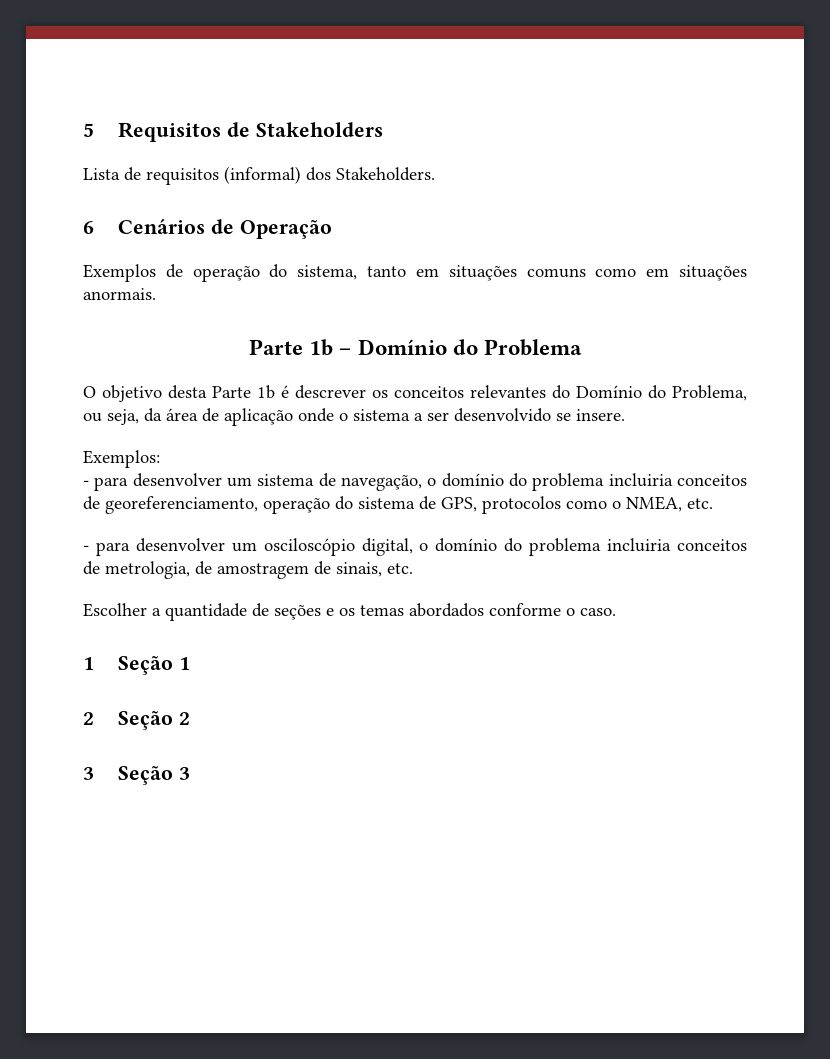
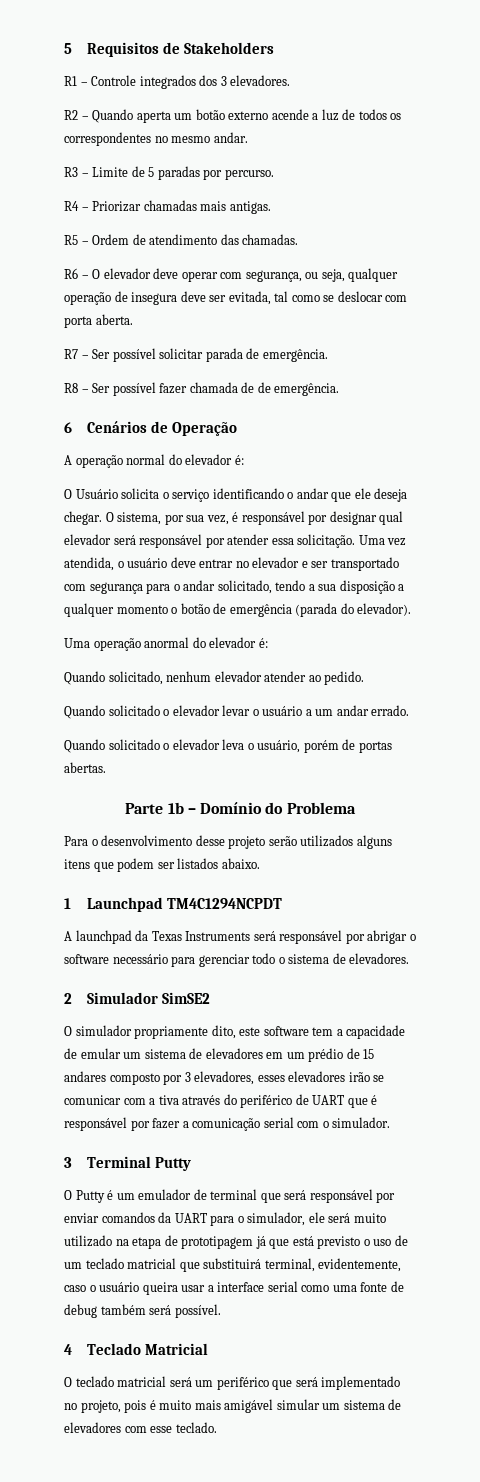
[83,166,435,185] [83,219,332,239] [83,264,748,282] [83,288,156,300] Lista de requisitos (informal) dos Stakeholders. // 6 Cenários de Operação // Exemplos de operação do sistema, tanto em situações comuns como em situações anormais. -> [64,75,291,89] [64,109,402,123] [64,132,248,146] [64,166,274,180] [64,200,271,214] [64,234,299,245] [64,268,399,282] [64,291,408,305] [64,314,133,328] [64,348,328,362] [64,382,340,396] [64,421,237,436] [64,454,244,468] [64,488,408,502] [64,511,404,525] [64,534,407,548] [64,557,399,571] [64,580,405,594] [64,603,412,617] [64,637,268,651] [64,671,365,685] [64,705,410,719] [64,739,392,753] [64,762,106,773] R1 – Controle integrados dos 3 elevadores. // R2 – Quando aperta um botão externo acende a luz de todos os correspondentes no mesmo andar. // R3 – Limite de 5 paradas por percurso. // R4 – Priorizar chamadas mais antigas. // R5 – Ordem de atendimento das chamadas. // R6 – O elevador deve operar com segurança, ou seja, qualquer operação de insegura deve ser evitada, tal como se deslocar com porta aberta. // R7 – Ser possível solicitar parada de emergência. // R8 – Ser possível fazer chamada de de emergência. // 6 Cenários de Operação // A operação normal do elevador é: // O Usuário solicita o serviço identificando o andar que ele deseja chegar. O sistema, por sua vez, é responsável por designar qual elevador será responsável por atender essa solicitação. Uma vez atendida, o usuário deve entrar no elevador e ser transportado com segurança para o andar solicitado, tendo a sua disposição a qualquer momento o botão de emergência (parada do elevador). // Uma operação anormal do elevador é: // Quando solicitado, nenhum elevador atender ao pedido. // Quando solicitado o elevador levar o usuário a um andar errado. // Quando solicitado o elevador leva o usuário, porém de portas abertas.
[83,385,747,402] [83,408,625,426] [83,450,160,468] [83,473,747,491] [83,496,713,514] [83,538,747,556] [83,561,413,579] [83,603,616,621] [83,656,191,675] [83,711,191,730] [83,766,191,785] O objetivo desta Parte 1b é descrever os conceitos relevantes do Domínio do Problema, ou seja, da área de aplicação onde o sistema a ser desenvolvido se insere. // Exemplos: // - para desenvolver um sistema de navegação, o domínio do problema incluiria conceitos de georeferenciamento, operação do sistema de GPS, protocolos como o NMEA, etc. // - para desenvolver um osciloscópio digital, o domínio do problema incluiria conceitos de metrologia, de amostragem de sinais, etc. // Escolher a quantidade de seções e os temas abordados conforme o caso. // 1 Seção 1 // 2 Seção 2 // 3 Seção 3 -> [64,835,392,849] [64,858,260,872] [64,897,282,912] [64,930,416,944] [64,953,410,967] [64,992,210,1004] [64,1025,406,1039] [64,1048,375,1062] [64,1071,385,1085] [64,1094,378,1108] [64,1117,391,1131] [64,1156,191,1171] [64,1189,396,1203] [64,1212,386,1226] [64,1235,408,1249] [64,1258,402,1272] [64,1281,404,1295] [64,1304,221,1318] [64,1343,208,1355] [64,1376,401,1390] [64,1399,402,1413] [64,1422,217,1433] Para o desenvolvimento desse projeto serão utilizados alguns itens que podem ser listados abaixo. // 1 Launchpad TM4C1294NCPDT // A launchpad da Texas Instruments será responsável por abrigar o software necessário para gerenciar todo o sistema de elevadores. // 2 Simulador SimSE2 // O simulador propriamente dito, este software tem a capacidade de emular um sistema de elevadores em um prédio de 15 andares composto por 3 elevadores, esses elevadores irão se comunicar com a tiva através do periférico de UART que é responsável por fazer a comunicação serial com o simulador. // 3 Terminal Putty // O Putty é um emulador de terminal que será responsável por enviar comandos da UART para o simulador, ele será muito utilizado na etapa de prototipagem já que está previsto o uso de um teclado matricial que substituirá terminal, evidentemente, caso o usuário queira usar a interface serial como uma fonte de debug também será possível. // 4 Teclado Matricial // O teclado matricial será um periférico que será implementado no projeto, pois é muito mais amigável simular um sistema de elevadores com esse teclado.

